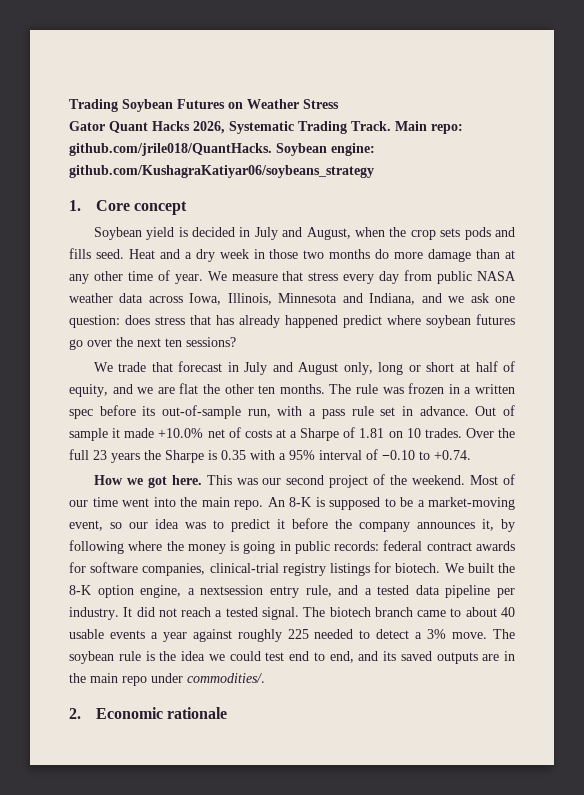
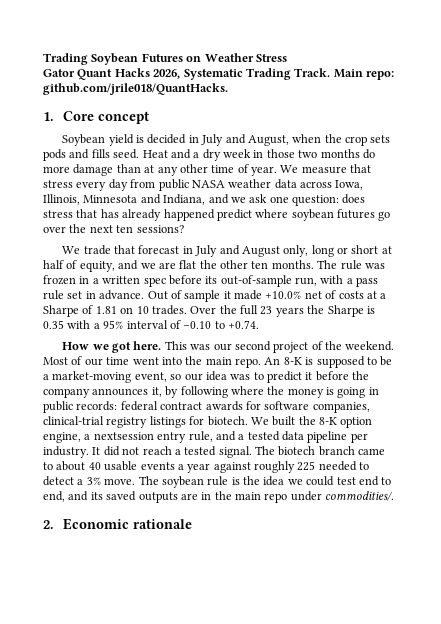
[276,143,375,156] [69,165,374,178] Soybean engine: github.com/KushagraKatiyar06/soybeans_strategy -> (228, 89) none

